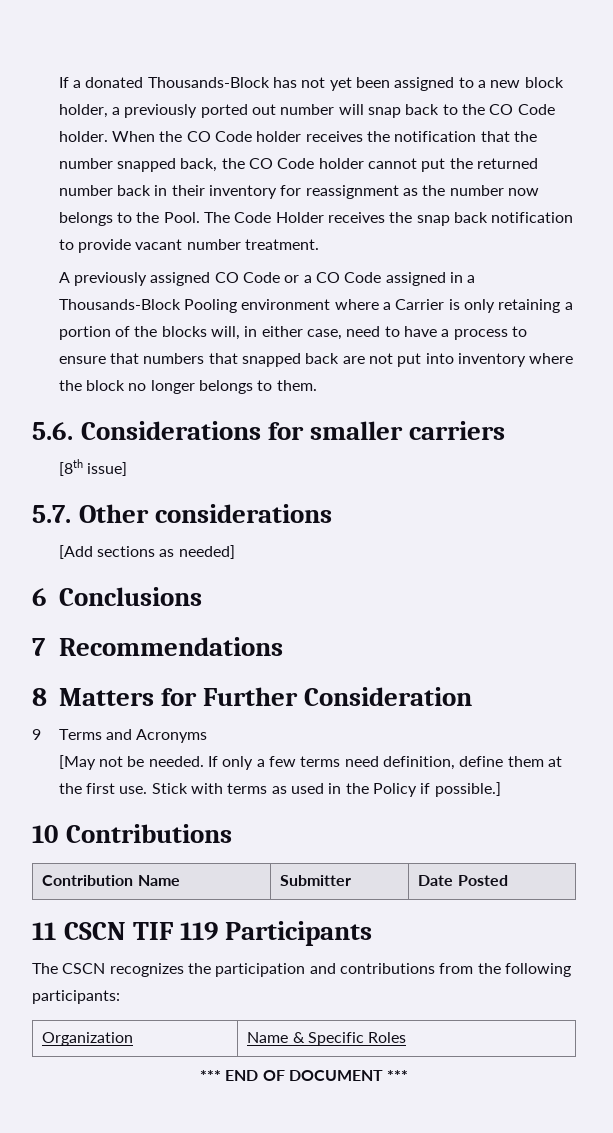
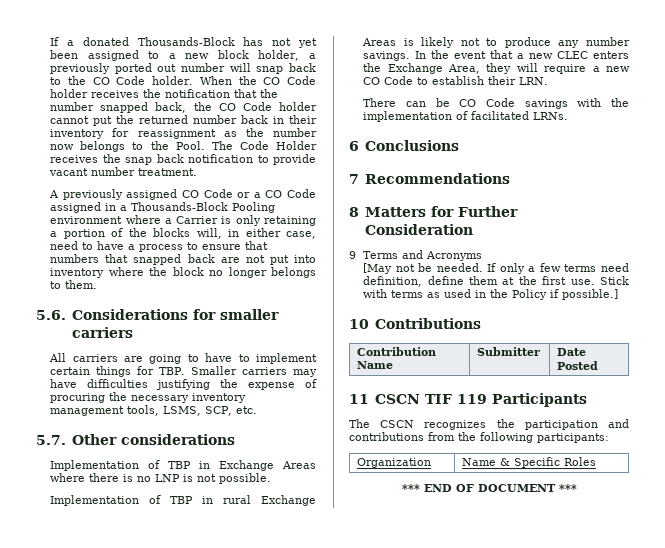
[58,459,127,476] [32,504,333,523] [58,545,235,559] [8th issue] // 5.7. Other considerations // [Add sections as needed] -> [49,353,317,364] [50,366,317,377] [50,379,317,390] [50,392,247,403] [50,405,258,416] [36,434,235,445] [50,460,316,471] [50,473,272,484] [50,495,316,506] [362,37,630,48] [363,50,629,61] [363,63,630,74] [363,76,549,85] [363,98,629,109] [363,111,569,122] All carriers are going to have to implement certain things for TBP. Smaller carriers may have difficulties justifying the expense of procuring the necessary inventory management tools, LSMS, SCP, etc. // 5.7. Other considerations // Implementation of TBP in Exchange Areas where there is no LNP is not possible. // Implementation of TBP in rural Exchange Areas is likely not to produce any number savings. In the event that a new CLEC enters the Exchange Area, they will require a new CO Code to establish their LRN. // There can be CO Code savings with the implementation of facilitated LRNs.

